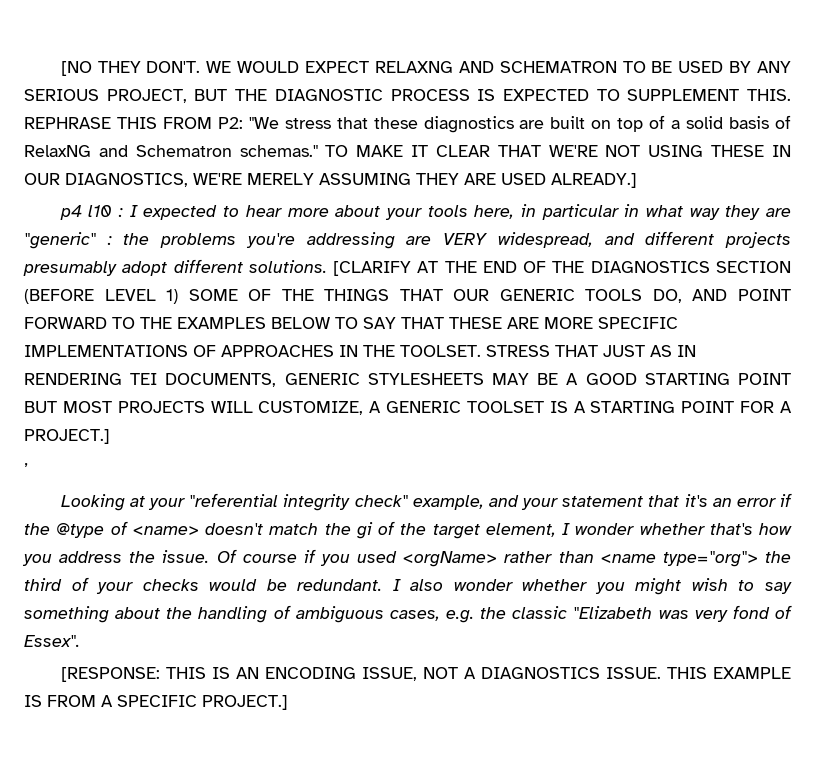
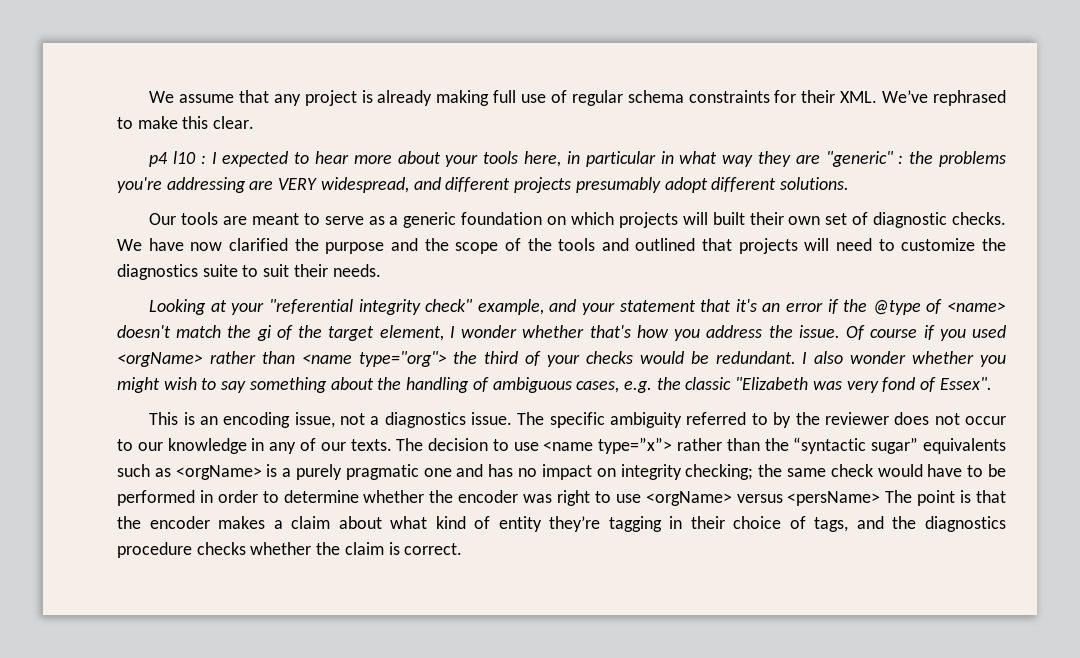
[60,61,791,76] [24,89,791,103] [24,115,792,133] [24,145,791,157] [24,173,637,188] [NO THEY DON'T. WE WOULD EXPECT RELAXNG AND SCHEMATRON TO BE USED BY ANY SERIOUS PROJECT, BUT THE DIAGNOSTIC PROCESS IS EXPECTED TO SUPPLEMENT THIS. REPHRASE THIS FROM P2: "We stress that these diagnostics are built on top of a solid basis of RelaxNG and Schematron schemas." TO MAKE IT CLEAR THAT WE'RE NOT USING THESE IN OUR DIAGNOSTICS, WE'RE MERELY ASSUMING THEY ARE USED ALREADY.] -> [149,90,1007,106] [117,116,255,129] We assume that any project is already making full use of regular schema constraints for their XML. We’ve rephrased to make this clear.
[333,261,791,276] [24,289,792,304] [24,317,678,329] [24,345,696,357] [24,373,792,387] [24,401,792,415] [24,429,110,444] [24,463,28,475] [CLARIFY AT THE END OF THE DIAGNOSTICS SECTION (BEFORE LEVEL 1) SOME OF THE THINGS THAT OUR GENERIC TOOLS DO, AND POINT FORWARD TO THE EXAMPLES BELOW TO SAY THAT THESE ARE MORE SPECIFIC IMPLEMENTATIONS OF APPROACHES IN THE TOOLSET. STRESS THAT JUST AS IN RENDERING TEI DOCUMENTS, GENERIC STYLESHEETS MAY BE A GOOD STARTING POINT BUT MOST PROJECTS WILL CUSTOMIZE, A GENERIC TOOLSET IS A STARTING POINT FOR A PROJECT.] // ’ -> [149,212,1007,228] [117,238,1006,254] [117,264,381,280] // Our tools are meant to serve as a generic foundation on which projects will built their own set of diagnostic checks. We have now clarified the purpose and the scope of the tools and outlined that projects will need to customize the diagnostics suite to suit their needs.
[60,667,792,682] [24,695,288,710] [RESPONSE: THIS IS AN ENCODING ISSUE, NOT A DIAGNOSTICS ISSUE. THIS EXAMPLE IS FROM A SPECIFIC PROJECT.] -> [149,412,1006,428] [117,437,1006,454] [117,464,1007,480] [117,490,1007,506] [117,516,1006,532] [117,542,463,558] This is an encoding issue, not a diagnostics issue. The specific ambiguity referred to by the reviewer does not occur to our knowledge in any of our texts. The decision to use <name type=”x”> rather than the “syntactic sugar” equivalents such as <orgName> is a purely pragmatic one and has no impact on integrity checking; the same check would have to be performed in order to determine whether the encoder was right to use <orgName> versus <persName> The point is that the encoder makes a claim about what kind of entity they’re tagging in their choice of tags, and the diagnostics procedure checks whether the claim is correct.

